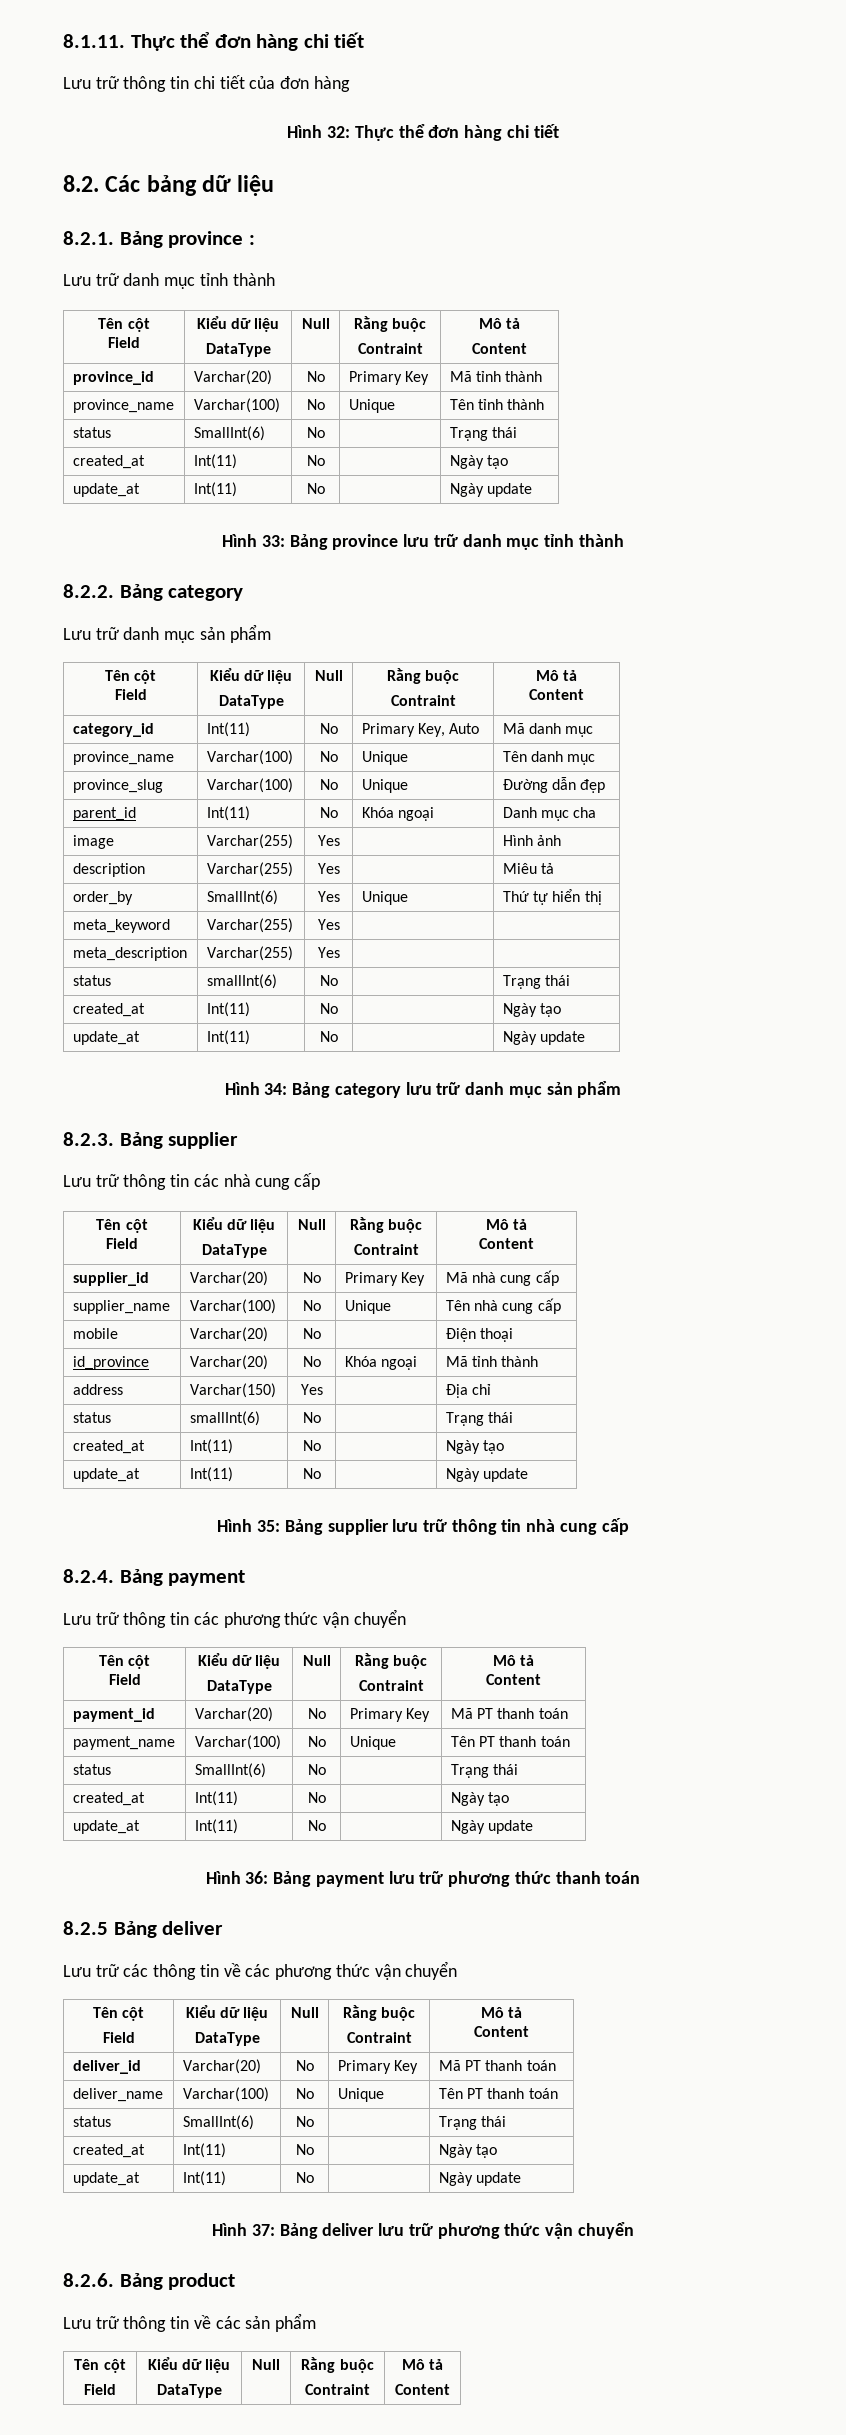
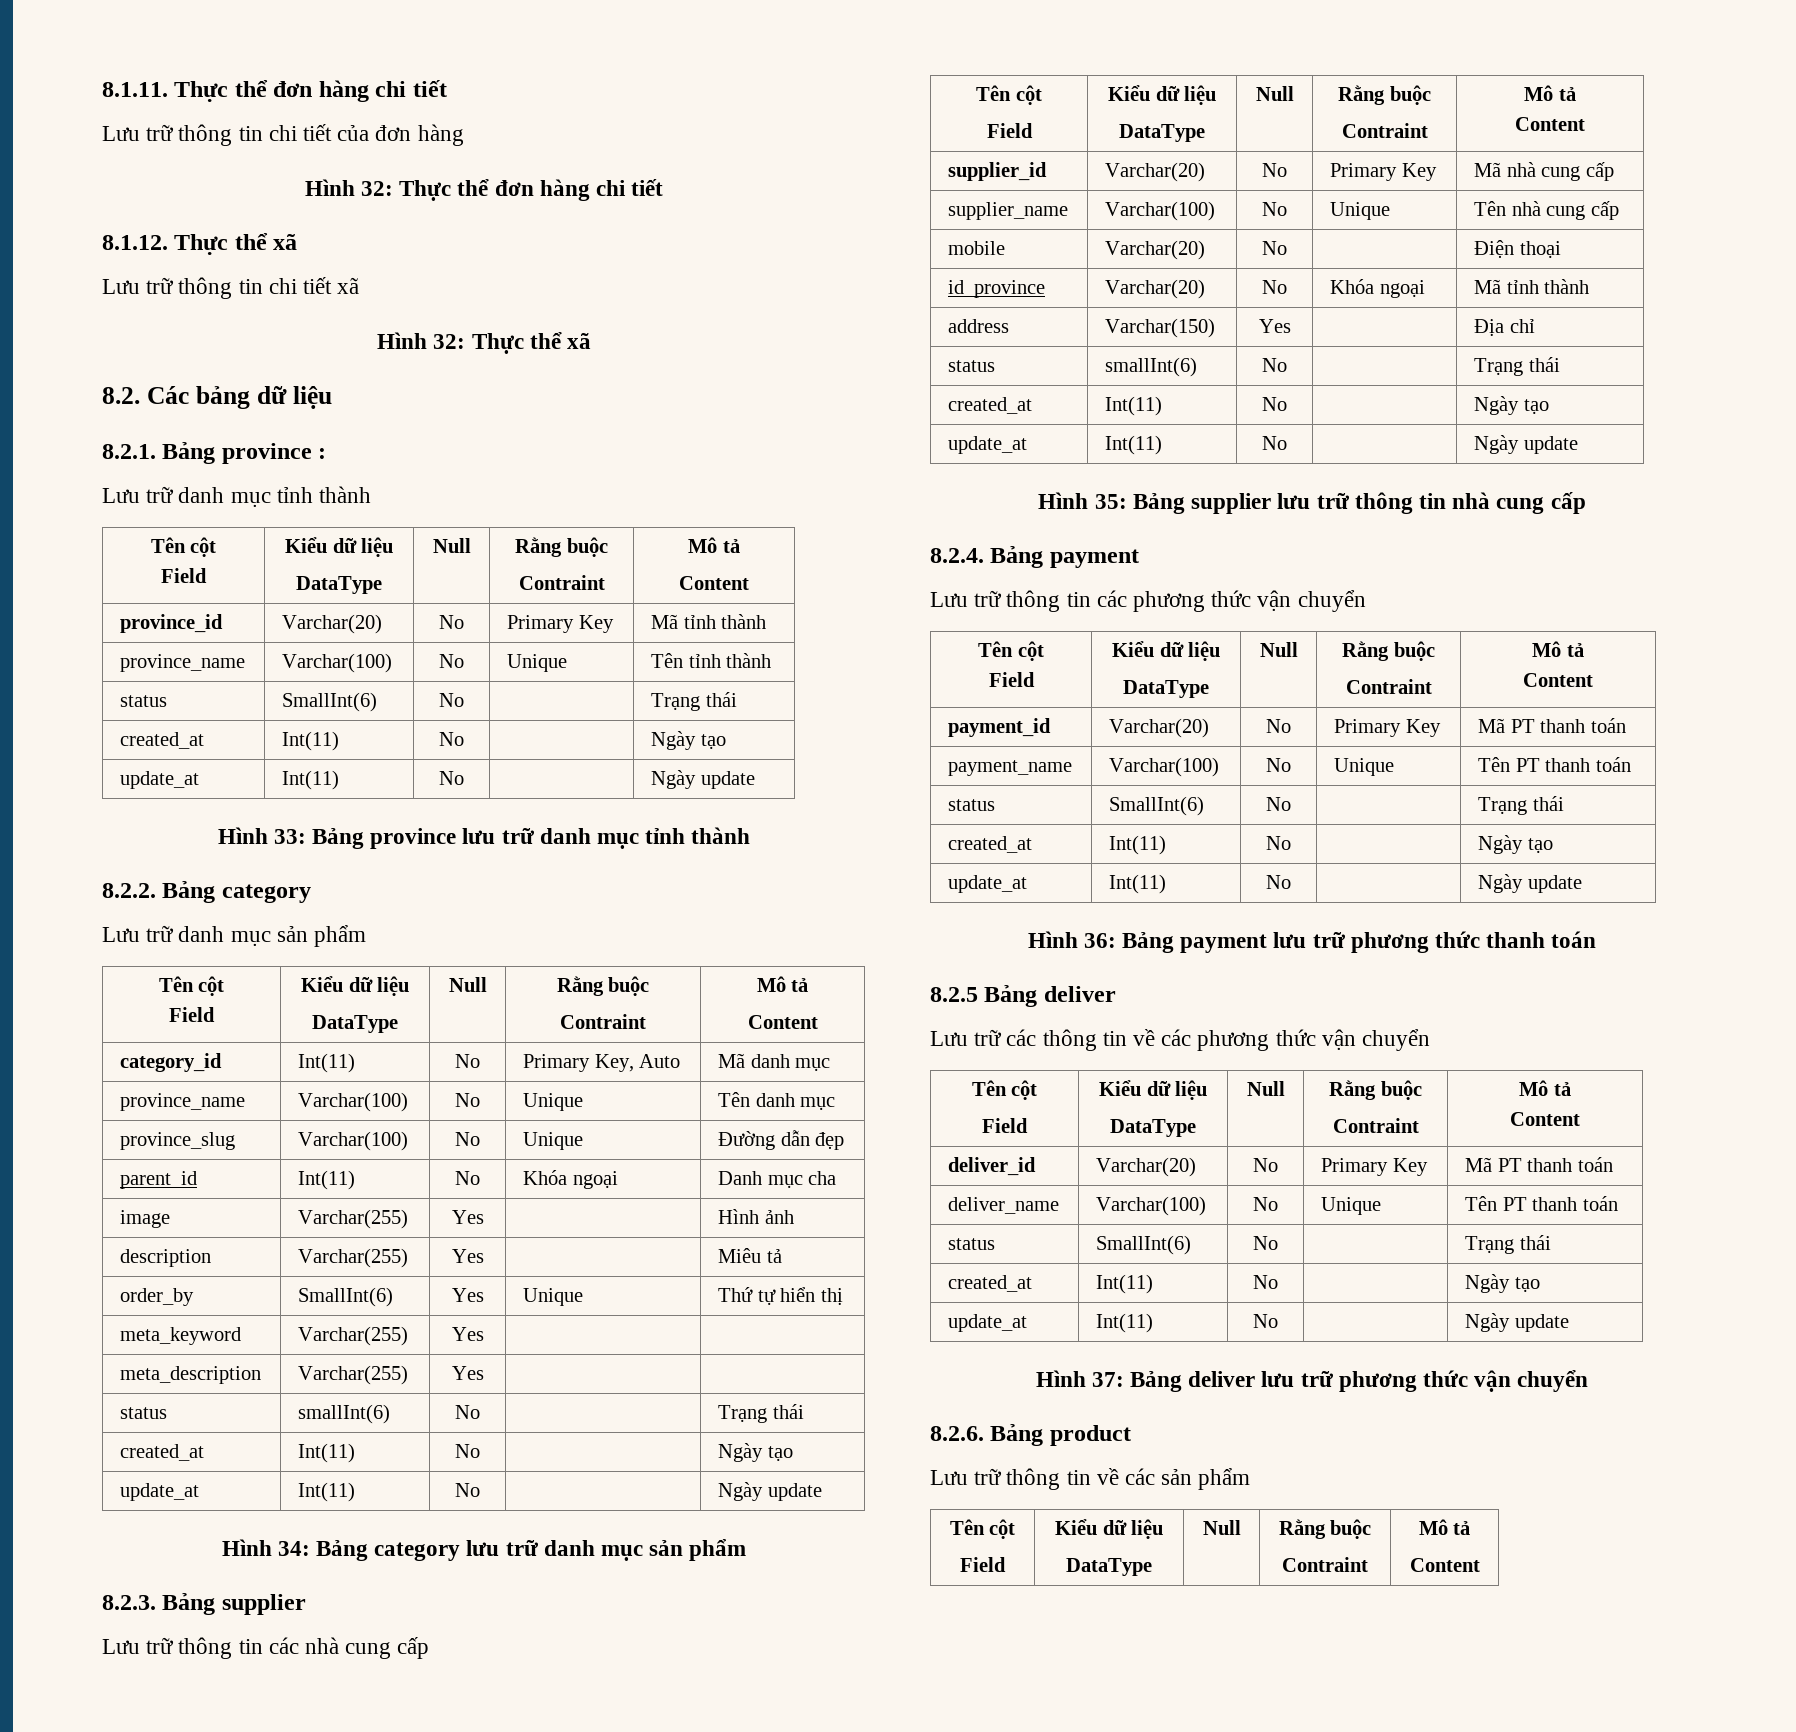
(559, 131) none -> [102,233,298,255] [102,277,360,299] [377,332,591,354] // 8.1.12. Thực thể xã // Lưu trữ thông tin chi tiết xã // Hình 32: Thực thể xã

